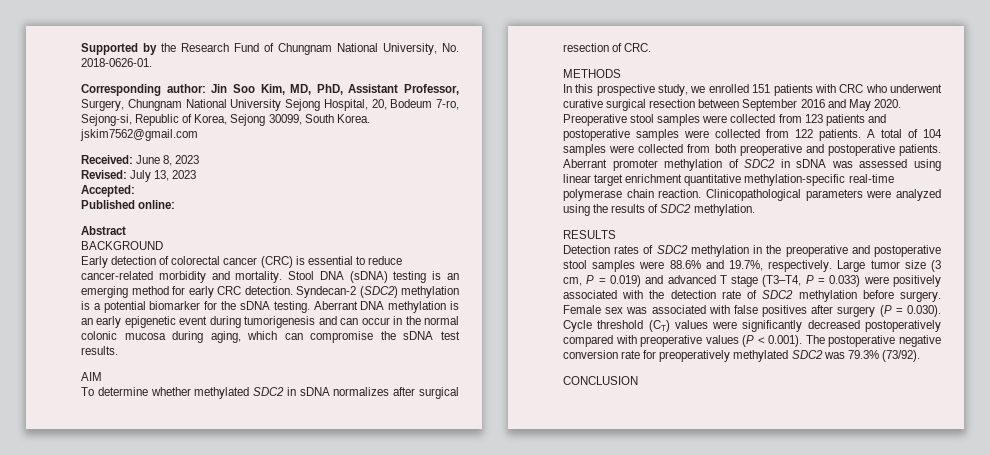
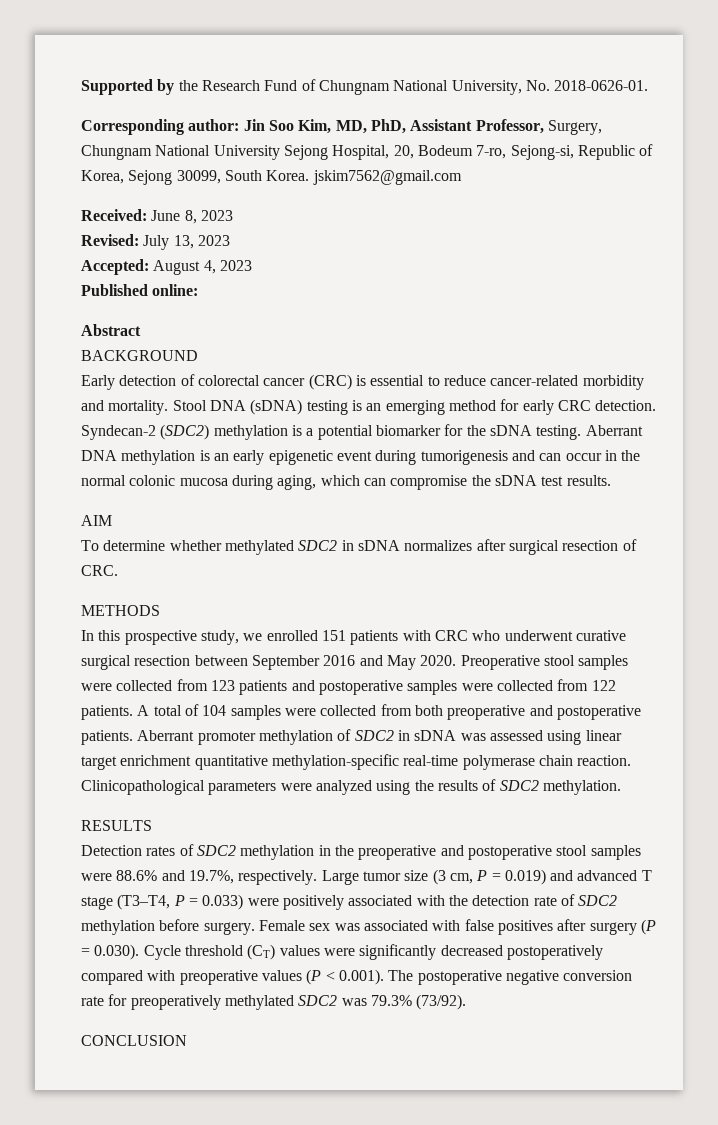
(135, 191) none -> [153,260,252,275] August 4, 2023

